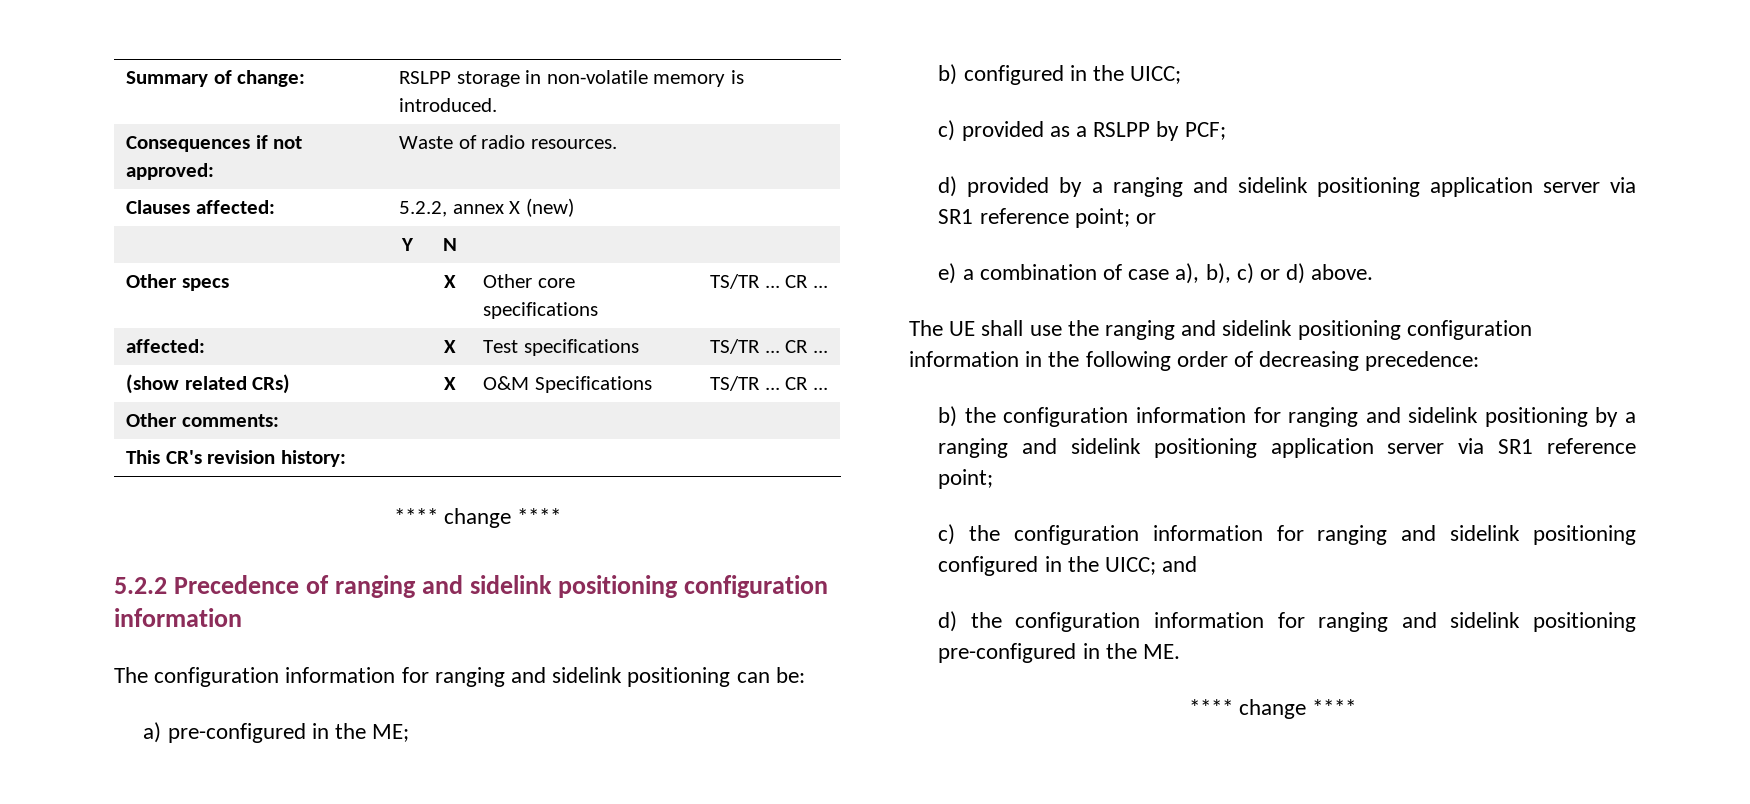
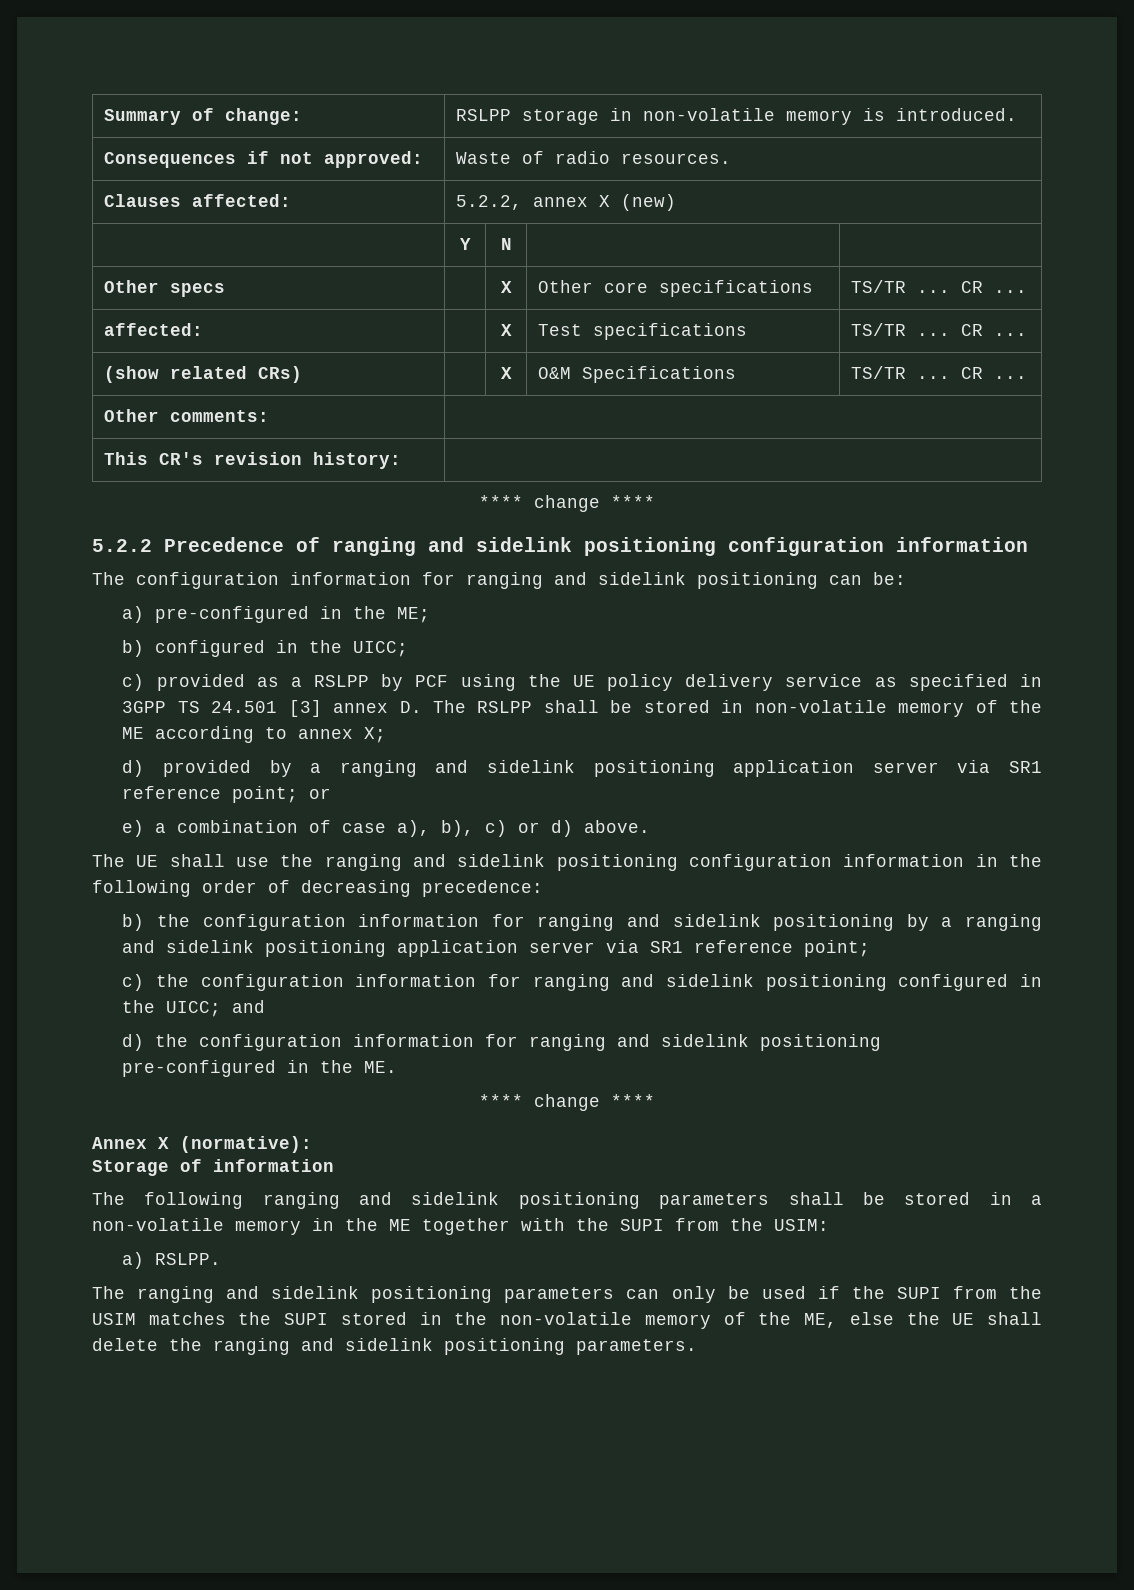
[1184,122,1226,140] PCF; -> [415,674,1042,691] [122,700,1042,717] [122,726,387,743] PCF using the UE policy delivery service as specified in 3GPP TS 24.501 [3] annex D. The RSLPP shall be stored in non-volatile memory of the ME according to annex X;
(1357, 707) none -> [92,1136,312,1153] [92,1159,334,1176] [92,1192,1042,1209] [92,1218,829,1235] [122,1252,222,1269] [92,1286,1042,1303] [92,1312,1043,1329] [92,1338,697,1355] // Annex X (normative): // Storage of information // The following ranging and sidelink positioning parameters shall be stored in a non-volatile memory in the ME together with the SUPI from the USIM: // a) RSLPP. // The ranging and sidelink positioning parameters can only be used if the SUPI from the USIM matches the SUPI stored in the non-volatile memory of the ME, else the UE shall delete the ranging and sidelink positioning parameters.

